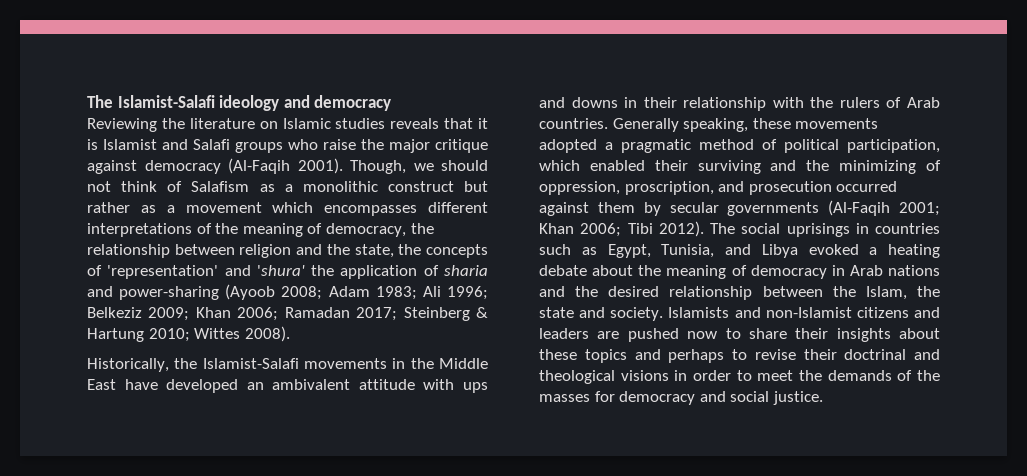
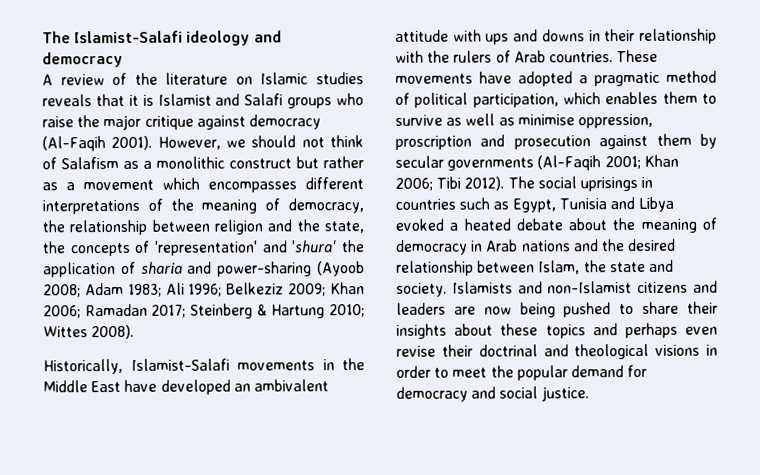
[87,118,157,132] Reviewing -> [42,72,128,86] A review of
[350,160,406,174] Though, -> [157,136,221,150] However,
[174,358,198,369] the -> (123, 366) none
[612,118,879,132] Generally speaking, these movements -> [616,49,659,63] [395,71,512,84] These movements have
[589,160,941,174] [539,181,714,195] enabled their surviving and the minimizing of oppression, proscription, -> [605,91,717,105] [395,113,653,129] [395,135,472,150] enables them to survive as well as minimise oppression, proscription
[836,181,898,192] occurred -> (591, 142) none
[661,244,715,258] Tunisia, -> [558,198,607,210] Tunisia
[888,244,940,258] heating -> [463,218,511,231] heated
[832,286,856,297] the -> (536, 266) none
[627,328,718,342] pushed now -> [483,302,612,318] now being pushed
[732,349,747,360] to -> [685,326,718,335] even
[827,370,940,381] [539,394,590,402] demands of the masses -> [516,365,624,381] popular demand

